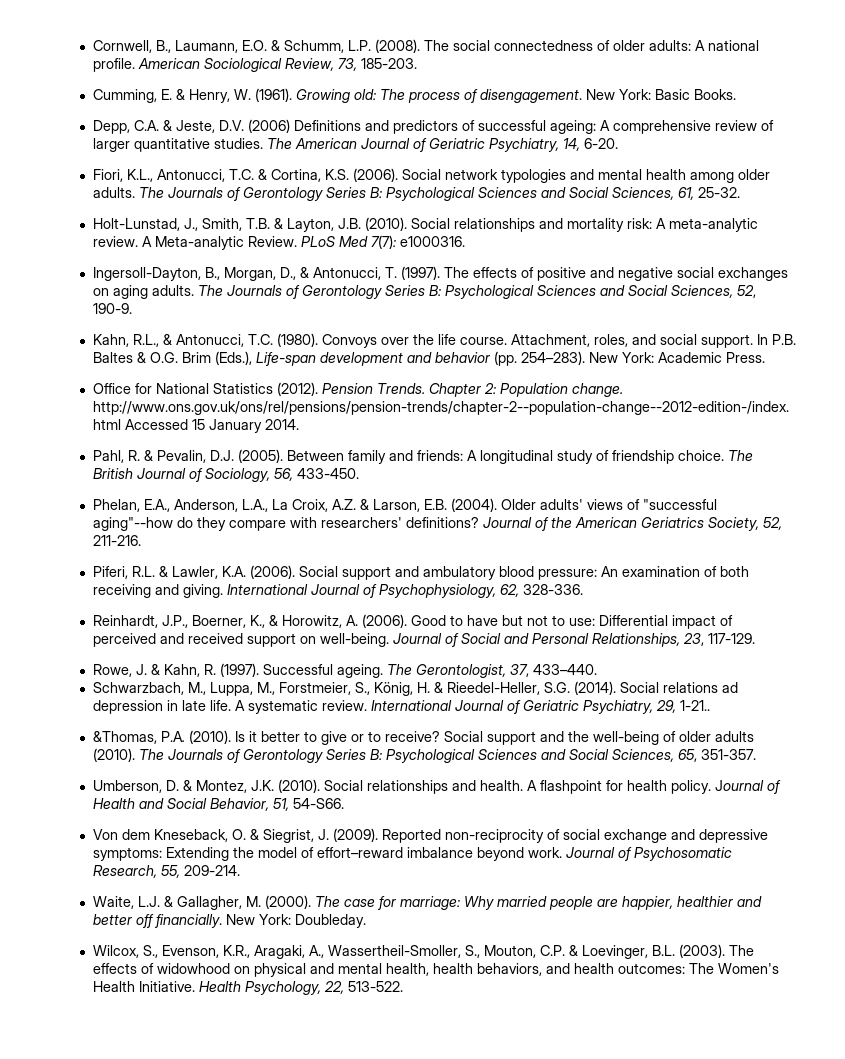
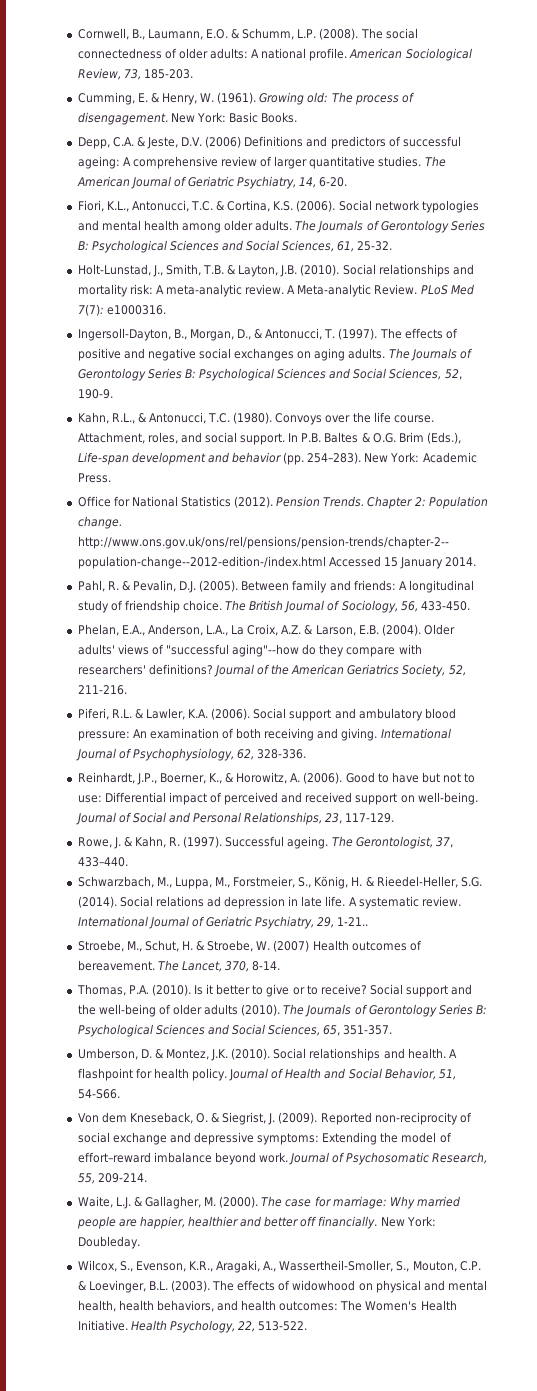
[92,731,157,744] &Thomas, -> [77,940,422,952] [77,960,281,972] [76,984,126,996] Stroebe, M., Schut, H. & Stroebe, W. (2007) Health outcomes of bereavement. The Lancet, 370, 8-14. // Thomas,

